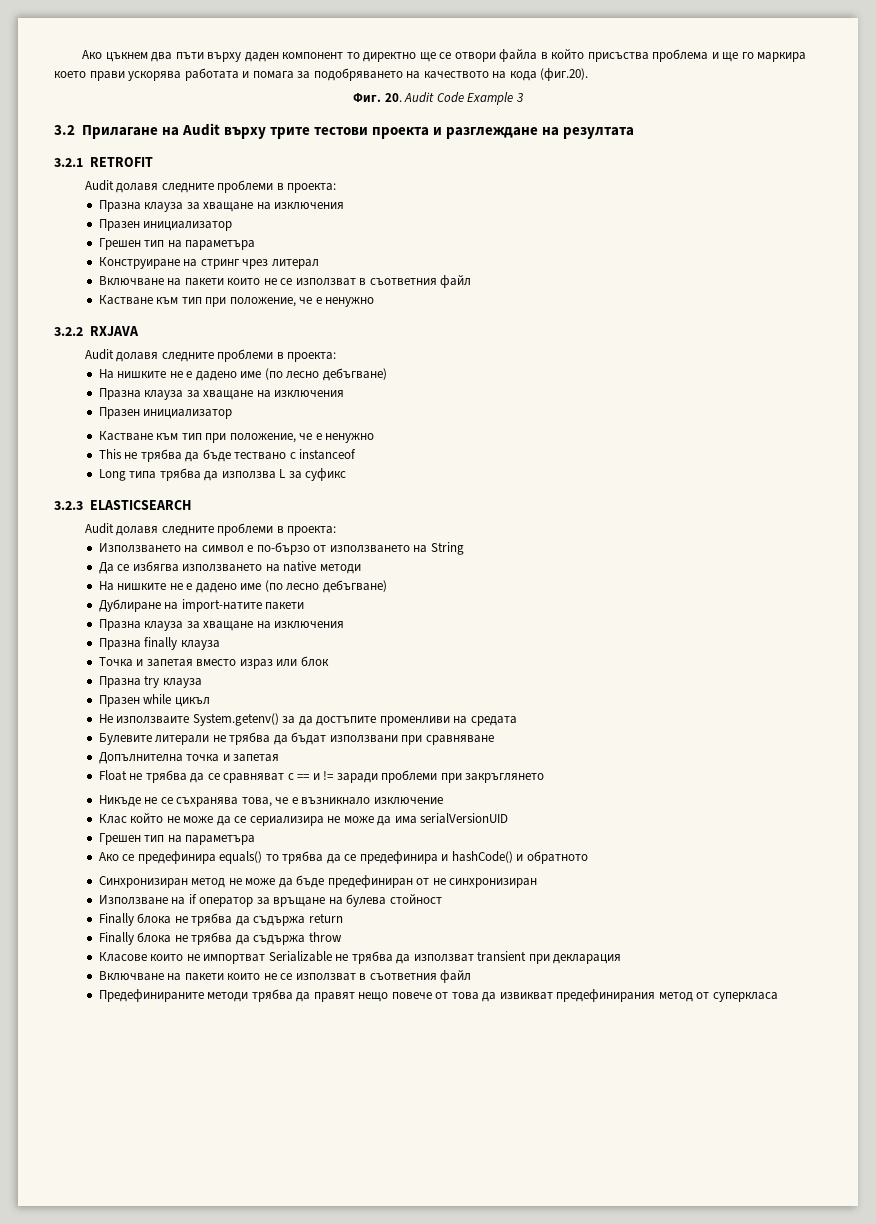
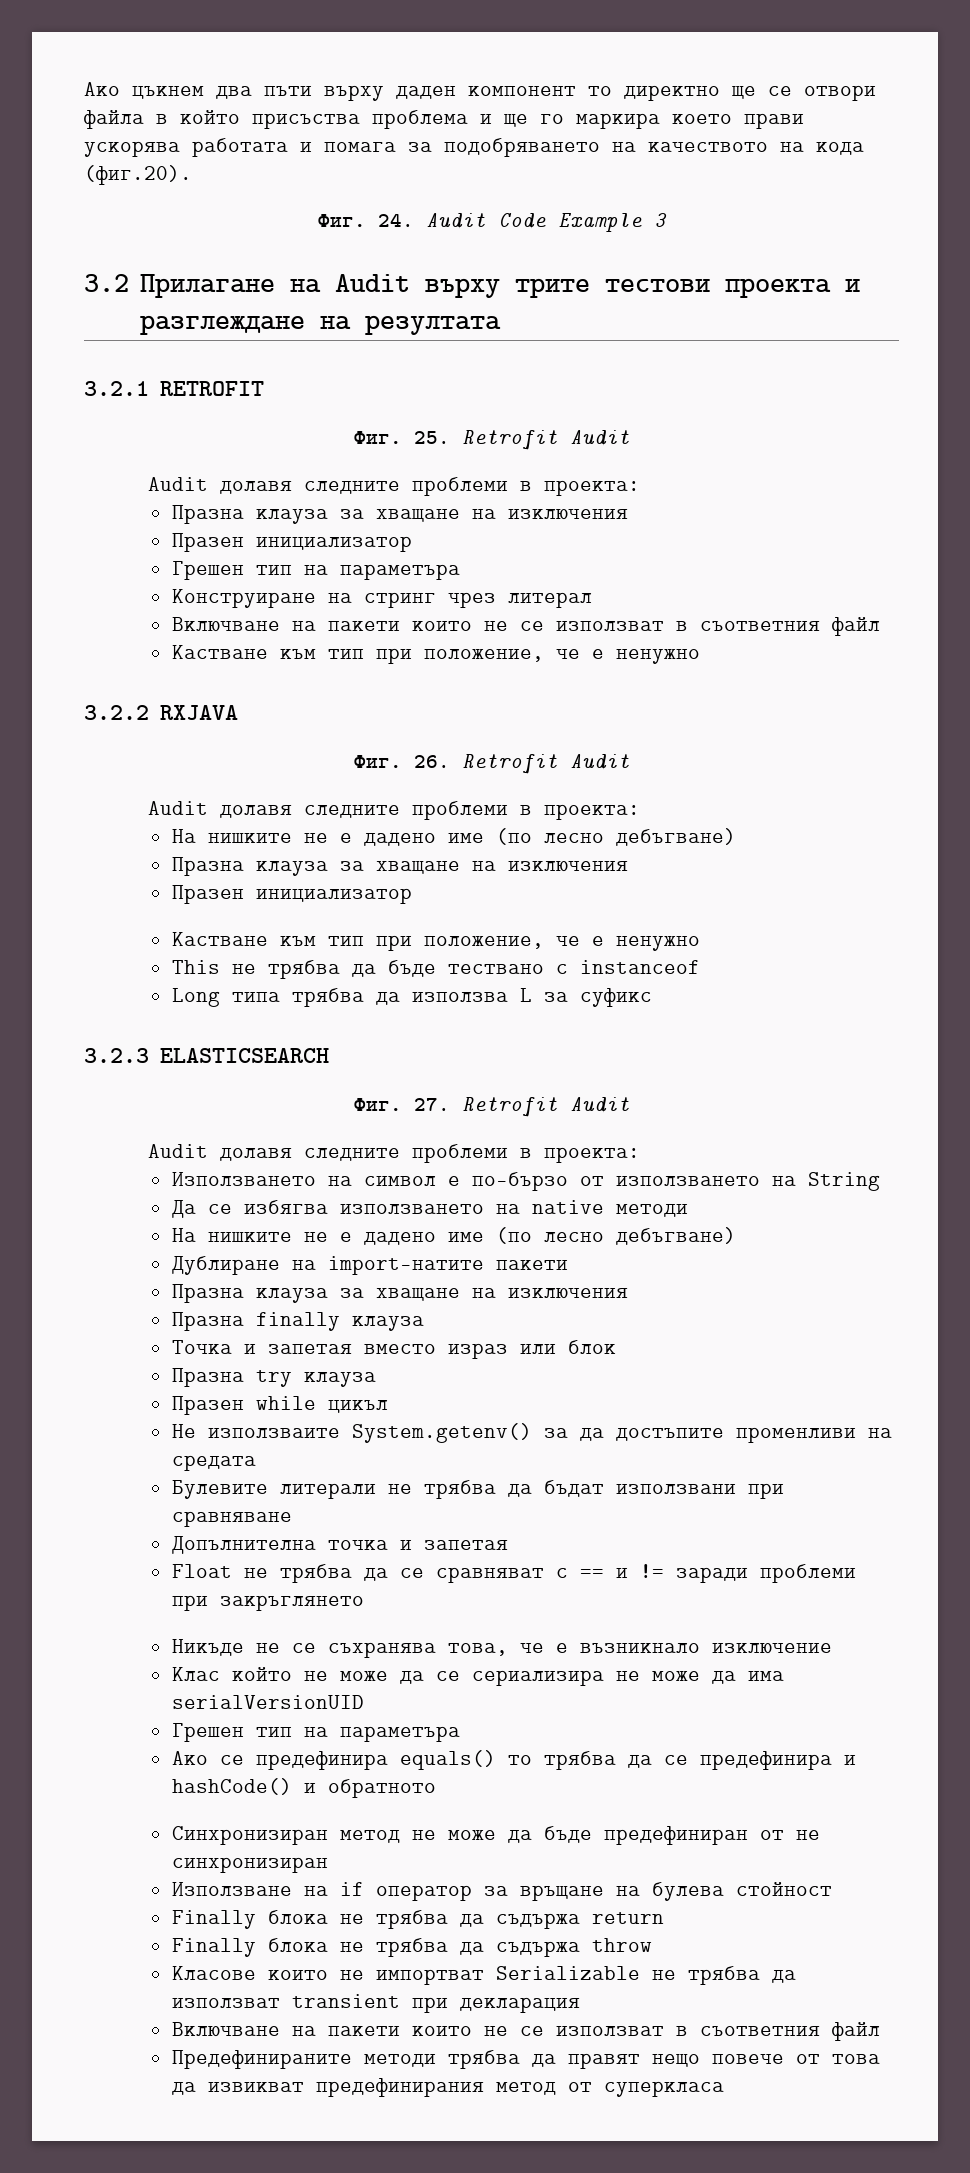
[384,93,402,102] 20. -> [377,213,414,227] 24.
(153, 162) none -> [353,430,630,450] // Фиг. 25. Retrofit Audit
(139, 331) none -> [353,754,630,774] // Фиг. 26. Retrofit Audit
(191, 505) none -> [353,1097,630,1117] // Фиг. 27. Retrofit Audit

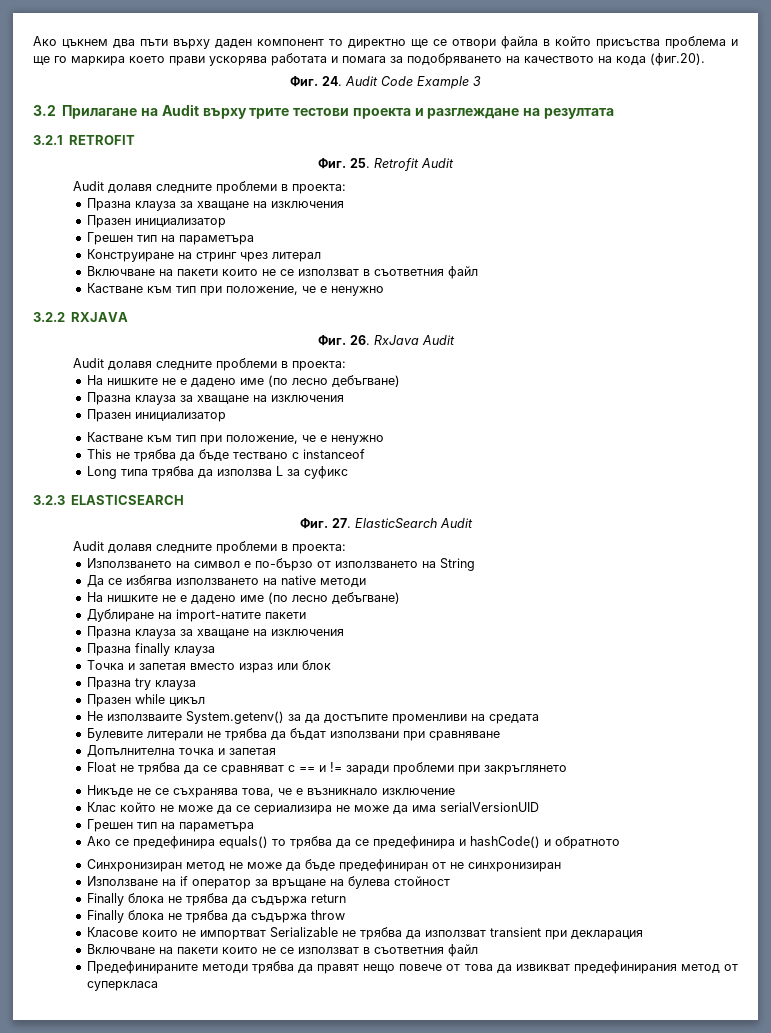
[461,754,558,774] Retrofit -> [373,335,419,345] RxJava
[461,1097,558,1117] Retrofit -> [354,518,437,529] ElasticSearch

